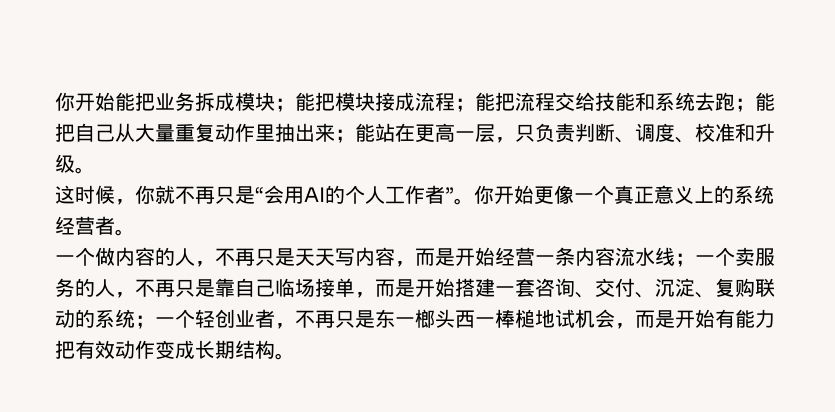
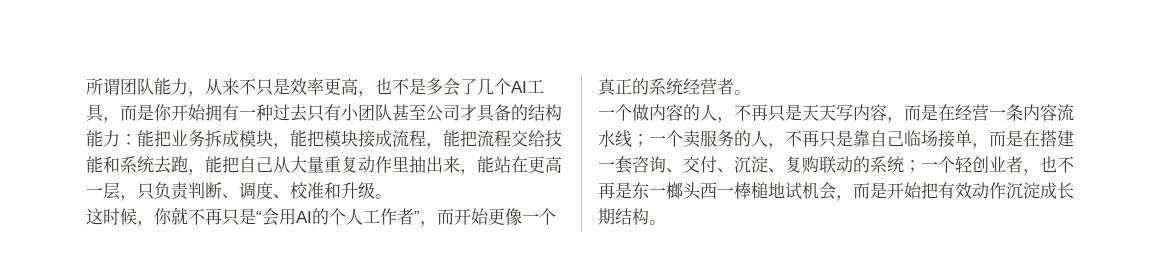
[55,92,115,111] 你开始 -> [86,78,544,97] [86,104,562,123] [86,130,137,147] 所谓团队能力，从来不只是效率更高，也不是多会了几个AI工具，而是你开始拥有一种过去只有小团队甚至公司才具备的结构能力：
[275,98,295,112] ； -> [273,143,290,149] ，
[455,98,475,112] ； -> [426,143,443,149] ，
[735,98,755,112] ； -> [188,169,205,175] ，
[335,129,355,143] ； -> [460,169,477,175] ，
[454,185,494,205] 。你 -> [420,208,454,227] ，而
[654,185,714,204] 意义上 -> (632, 86) none
[455,247,495,266] 开始 -> [938,104,955,121] 在
[415,278,455,297] 开始 -> [1023,130,1040,147] 在
[295,310,355,328] 不再只 -> [1040,156,1074,173] [598,182,615,199] 也不再
[715,309,775,328] 有能力 -> (922, 190) none
[155,340,175,359] 变 -> [1006,182,1040,199] 沉淀

